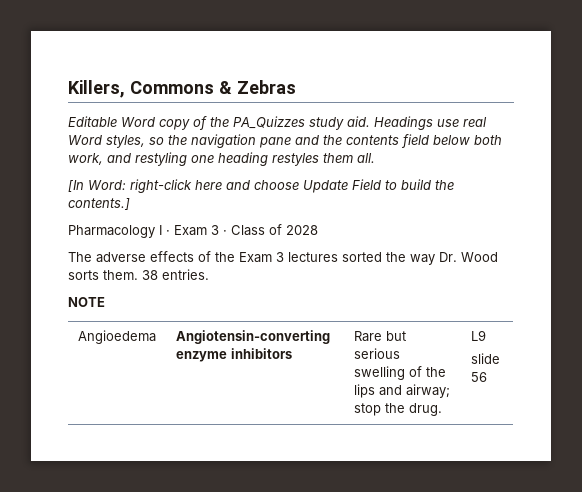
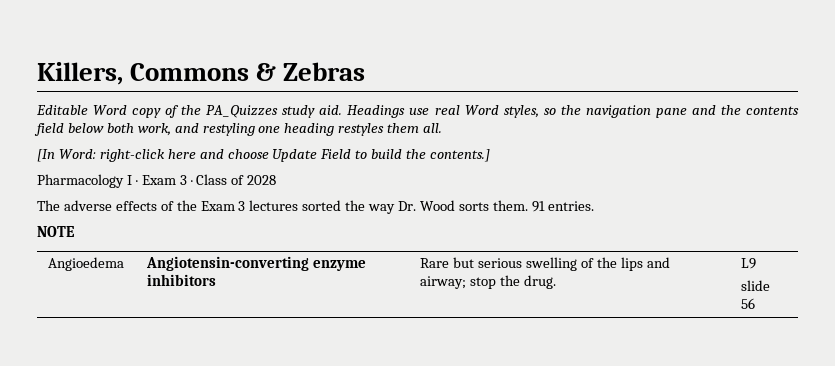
[142,270,158,280] 38 -> [531,201,545,212] 91

